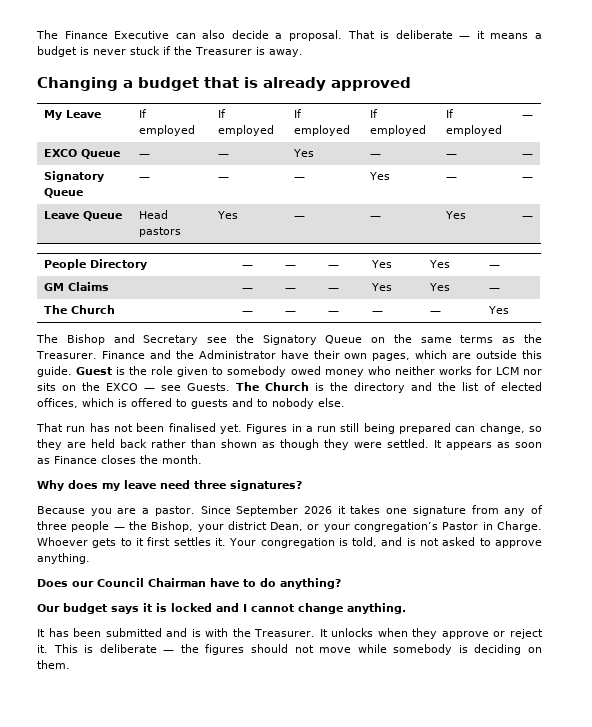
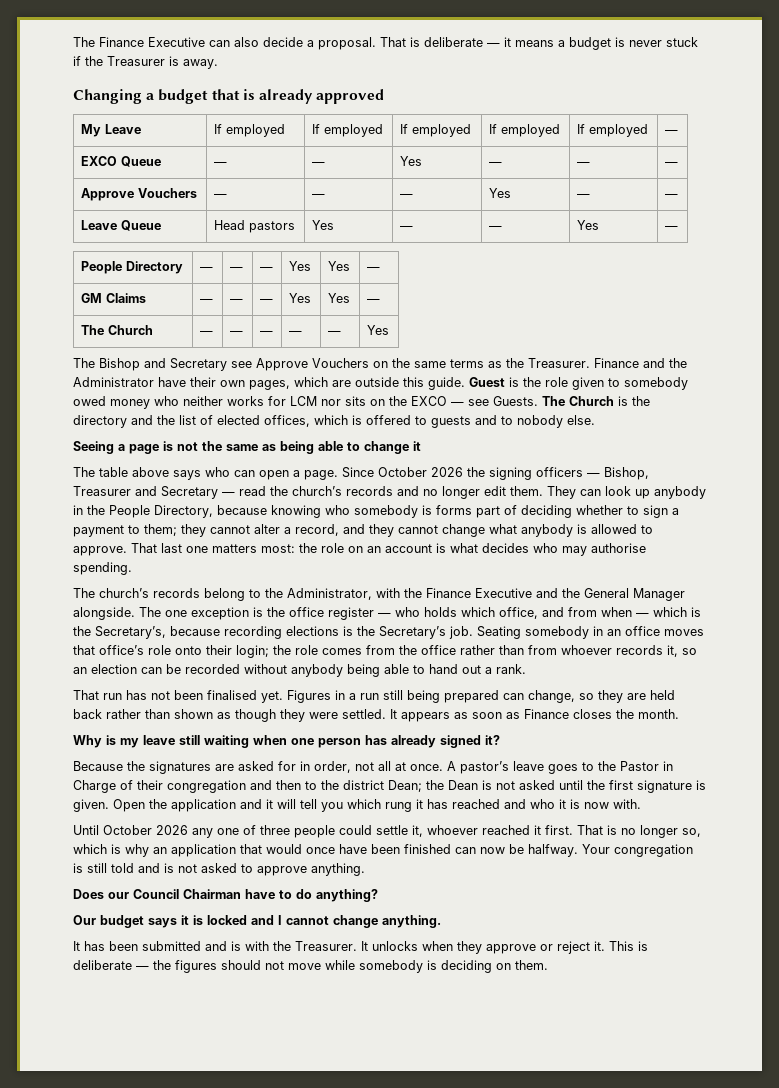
[43,171,104,182] [43,188,83,198] Signatory Queue -> [80,188,197,201] Approve Vouchers
[235,334,363,345] the Signatory Queue -> [256,358,369,371] Approve Vouchers
(345, 402) none -> [73,441,421,454] [73,467,649,480] [73,486,706,499] [73,505,679,518] [73,524,653,537] [73,543,646,556] [73,562,132,575] [73,588,685,601] [73,607,701,620] [73,626,704,639] [73,645,697,658] [73,664,526,677] // Seeing a page is not the same as being able to change it // The table above says who can open a page. Since October 2026 the signing officers — Bishop, Treasurer and Secretary — read the church’s records and no longer edit them. They can look up anybody in the People Directory, because knowing who somebody is forms part of deciding whether to sign a payment to them; they cannot alter a record, and they cannot change what anybody is allowed to approve. That last one matters most: the role on an account is what decides who may authorise spending. // The church’s records belong to the Administrator, with the Finance Executive and the General Manager alongside. The one exception is the office register — who holds which office, and from when — which is the Secretary’s, because recording elections is the Secretary’s job. Seating somebody in an office moves that office’s role onto their login; the role comes from the office rather than from whoever records it, so an election can be recorded without anybody being able to hand out a rank.
[68,480,98,489] does -> [106,735,116,745] is
[160,480,302,491] [37,505,543,516] [37,521,543,532] [37,537,226,548] need three signatures? // Because you are a pastor. Since September 2026 it takes one signature from any of three people — the Bishop, your district Dean, or your congregation’s Pastor in Charge. Whoever gets to it first settles it. -> [179,735,500,748] [73,761,673,774] [73,780,706,793] [73,799,641,812] [73,825,701,838] [73,844,578,857] still waiting when one person has already signed it? // Because the signatures are asked for in order, not all at once. A pastor’s leave goes to the Pastor in Charge of their congregation and then to the district Dean; the Dean is not asked until the first signature is given. Open the application and it will tell you which rung it has reached and who it is now with. // Until October 2026 any one of three people could settle it, whoever reached it first. That is no longer so, which is why an application that would once have been finished can now be halfway.
[352,537,378,547] told, -> [87,863,134,873] still told

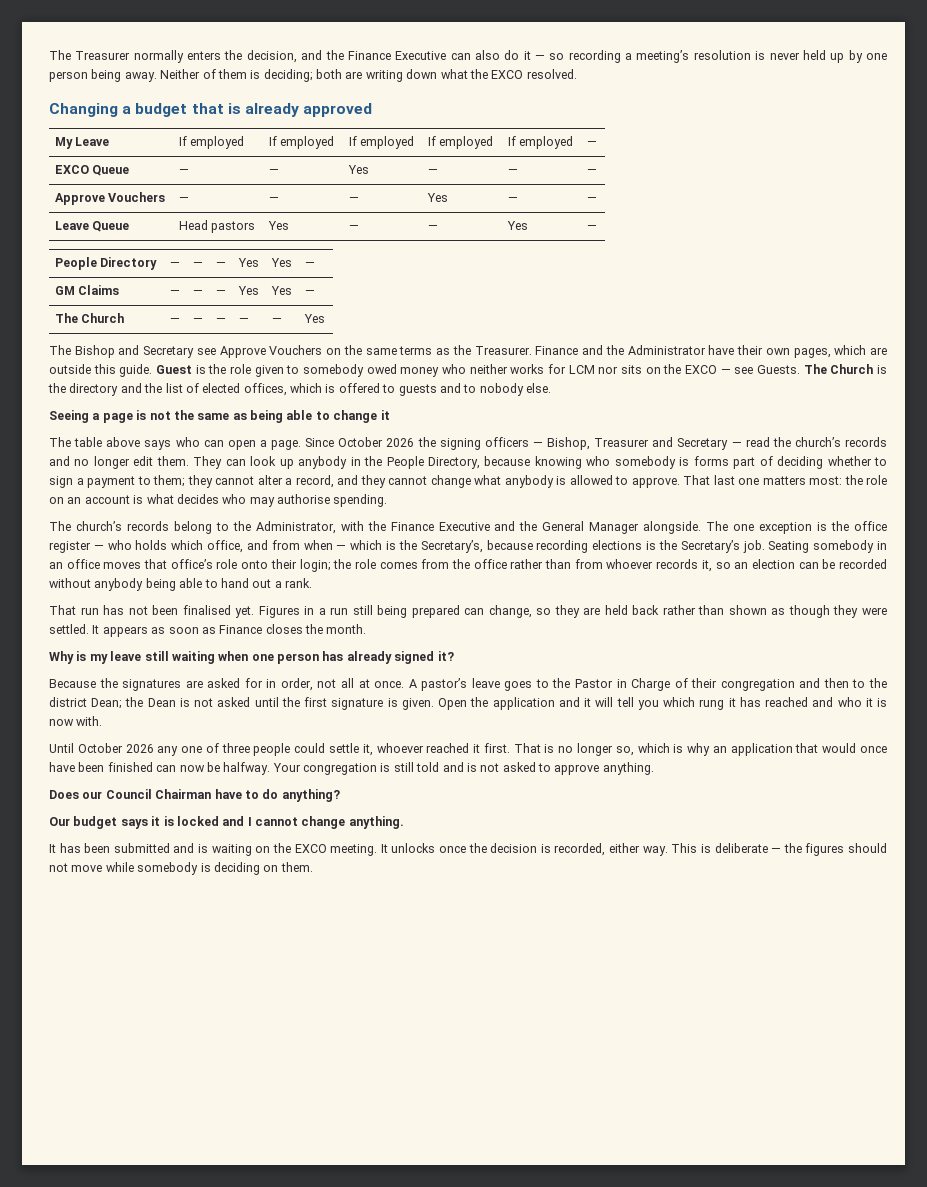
[73,37,698,50] [73,56,218,69] The Finance Executive can also decide a proposal. That is deliberate — it means a budget is never stuck if the Treasurer is away. -> [49,50,888,63] [49,69,577,82] The Treasurer normally enters the decision, and the Finance Executive can also do it — so recording a meeting’s resolution is never held up by one person being away. Neither of them is deciding; both are writing down what the EXCO resolved.
[245,941,605,954] with the Treasurer. It unlocks when they approve or reject it. -> [211,843,668,856] waiting on the EXCO meeting. It unlocks once the decision is recorded, either way.

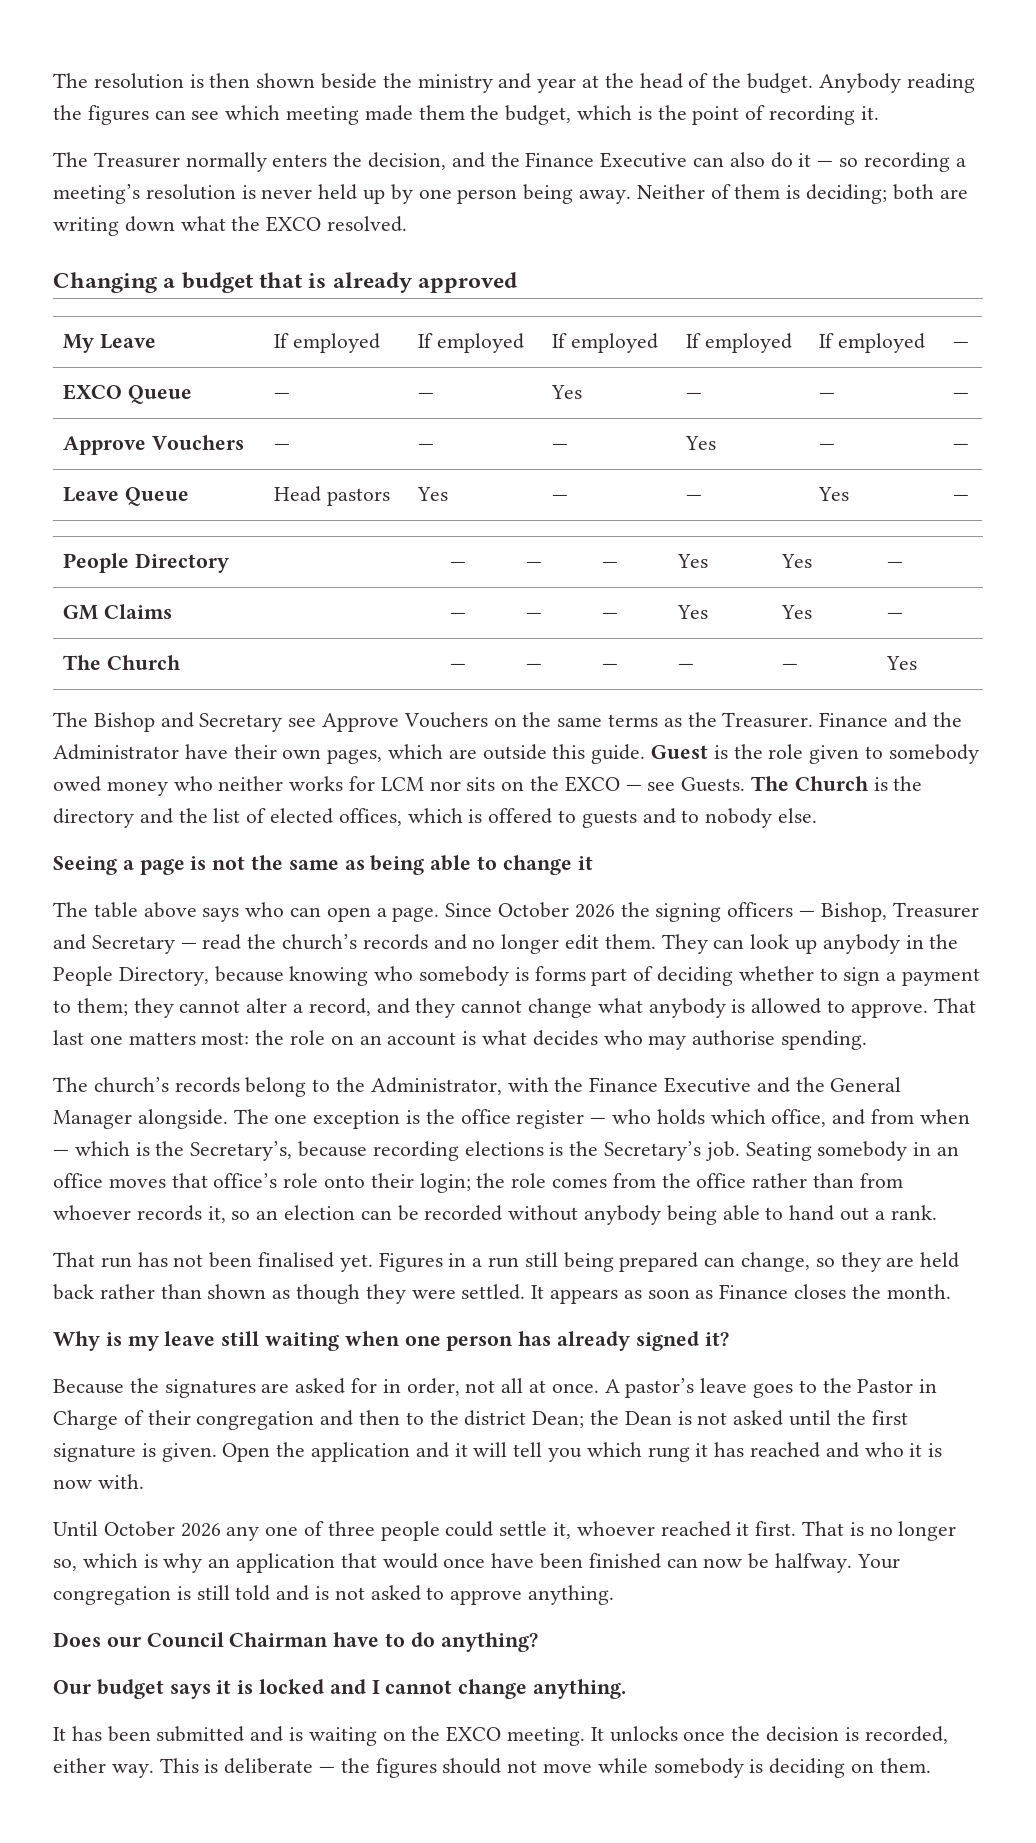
[49,50,71,60] The -> [53,73,975,93] [53,105,879,125] [53,152,88,167] The resolution is then shown beside the ministry and year at the head of the budget. Anybody reading the figures can see which meeting made them the budget, which is the point of recording it. // The

